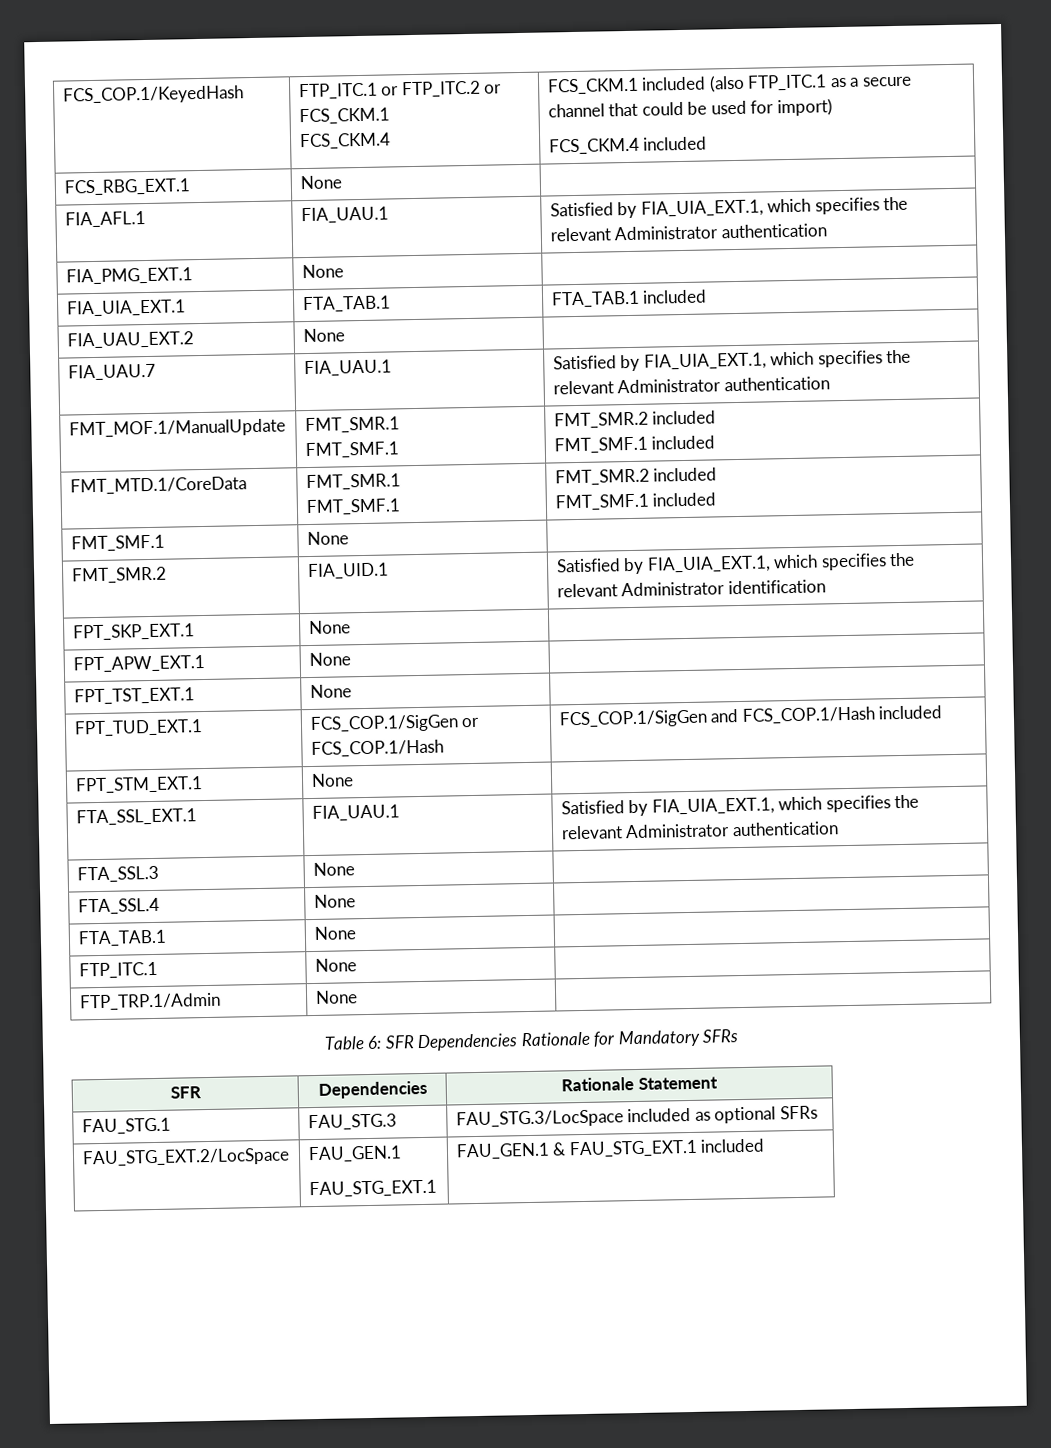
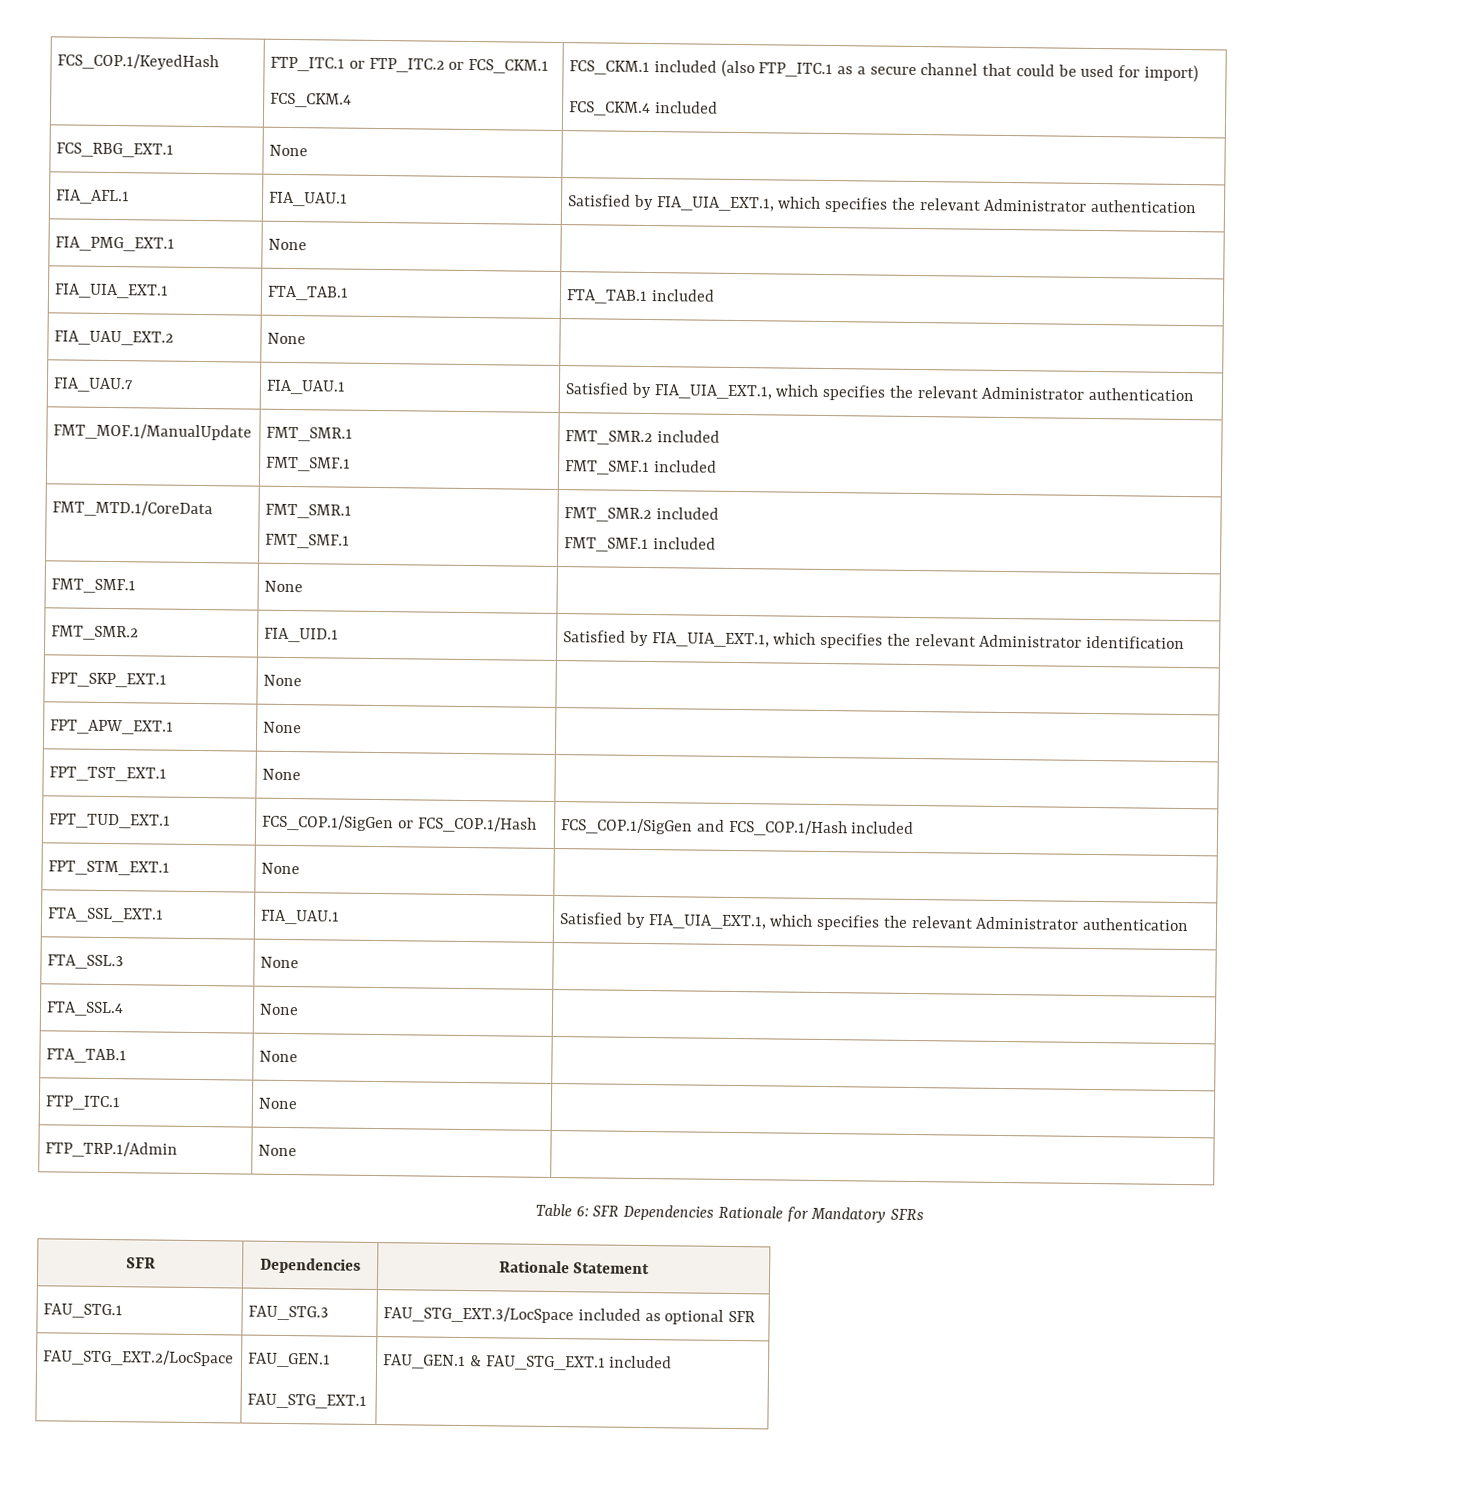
[455,1109,624,1129] FAU_STG.3/LocSpace -> [383,1306,575,1324] FAU_STG_EXT.3/LocSpace
[779,1105,818,1120] SFRs -> [728,1310,756,1323] SFR

